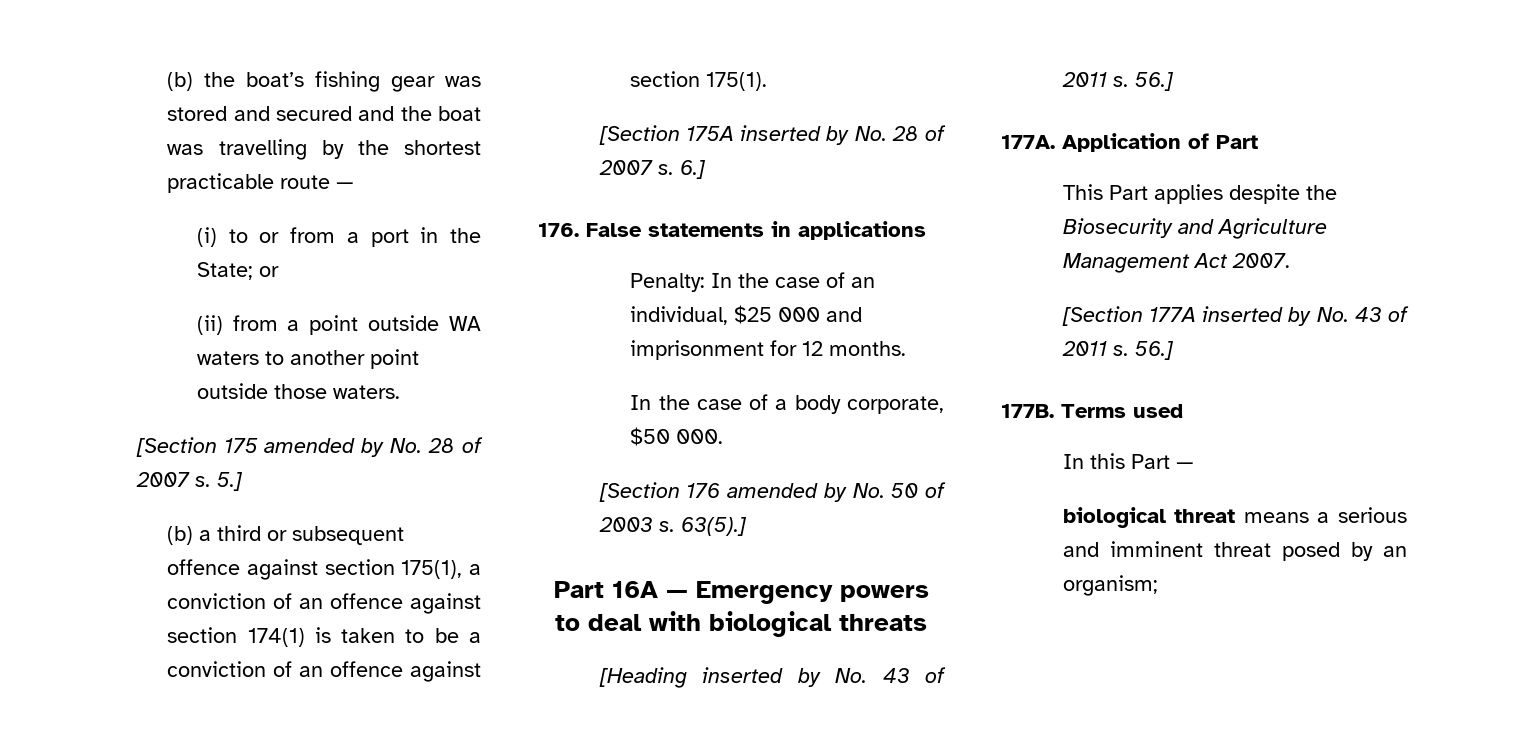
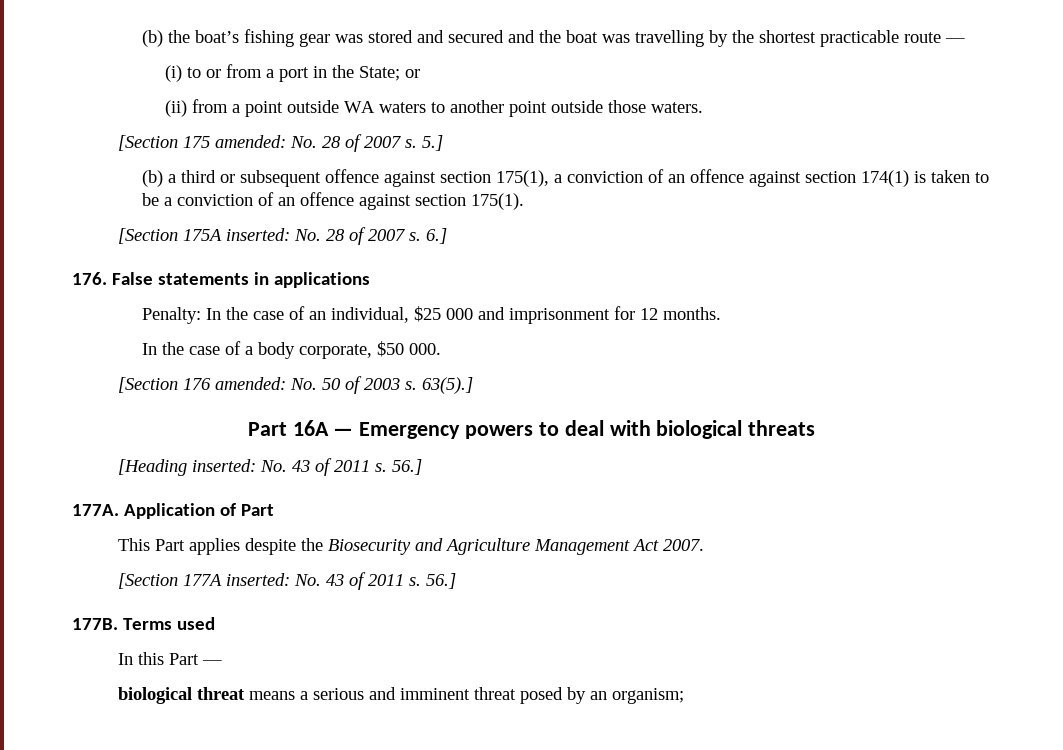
[264,438,385,457] amended by -> [215,135,287,148] amended:
[740,125,850,145] inserted by -> [226,228,291,241] inserted:
[727,483,847,502] amended by -> [215,377,287,390] amended:
[702,667,821,687] inserted by -> [192,459,257,472] inserted:
[1202,306,1312,326] inserted by -> [226,573,291,586] inserted:

